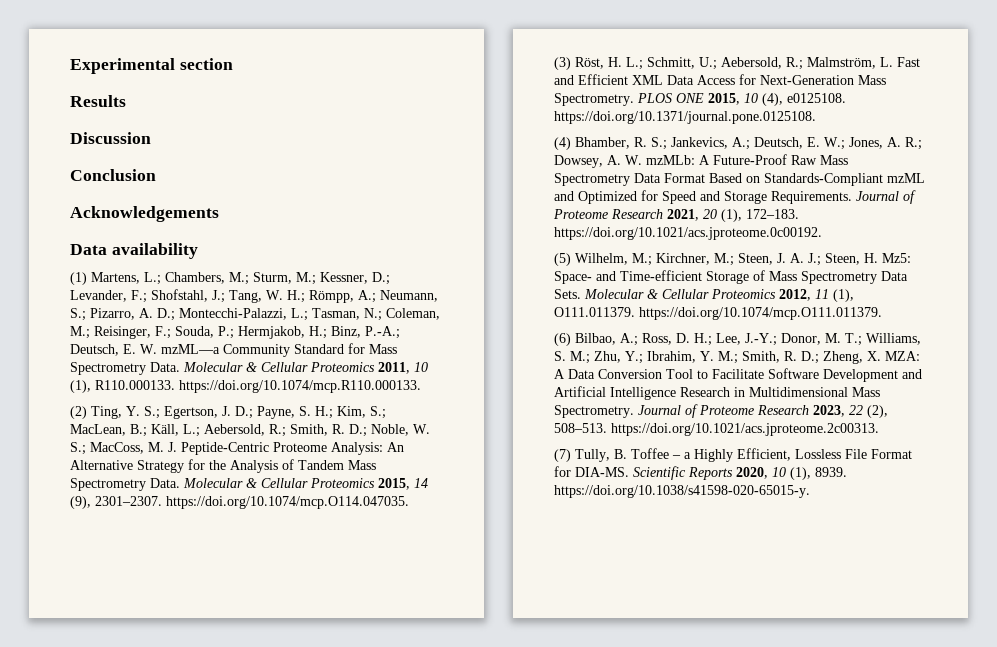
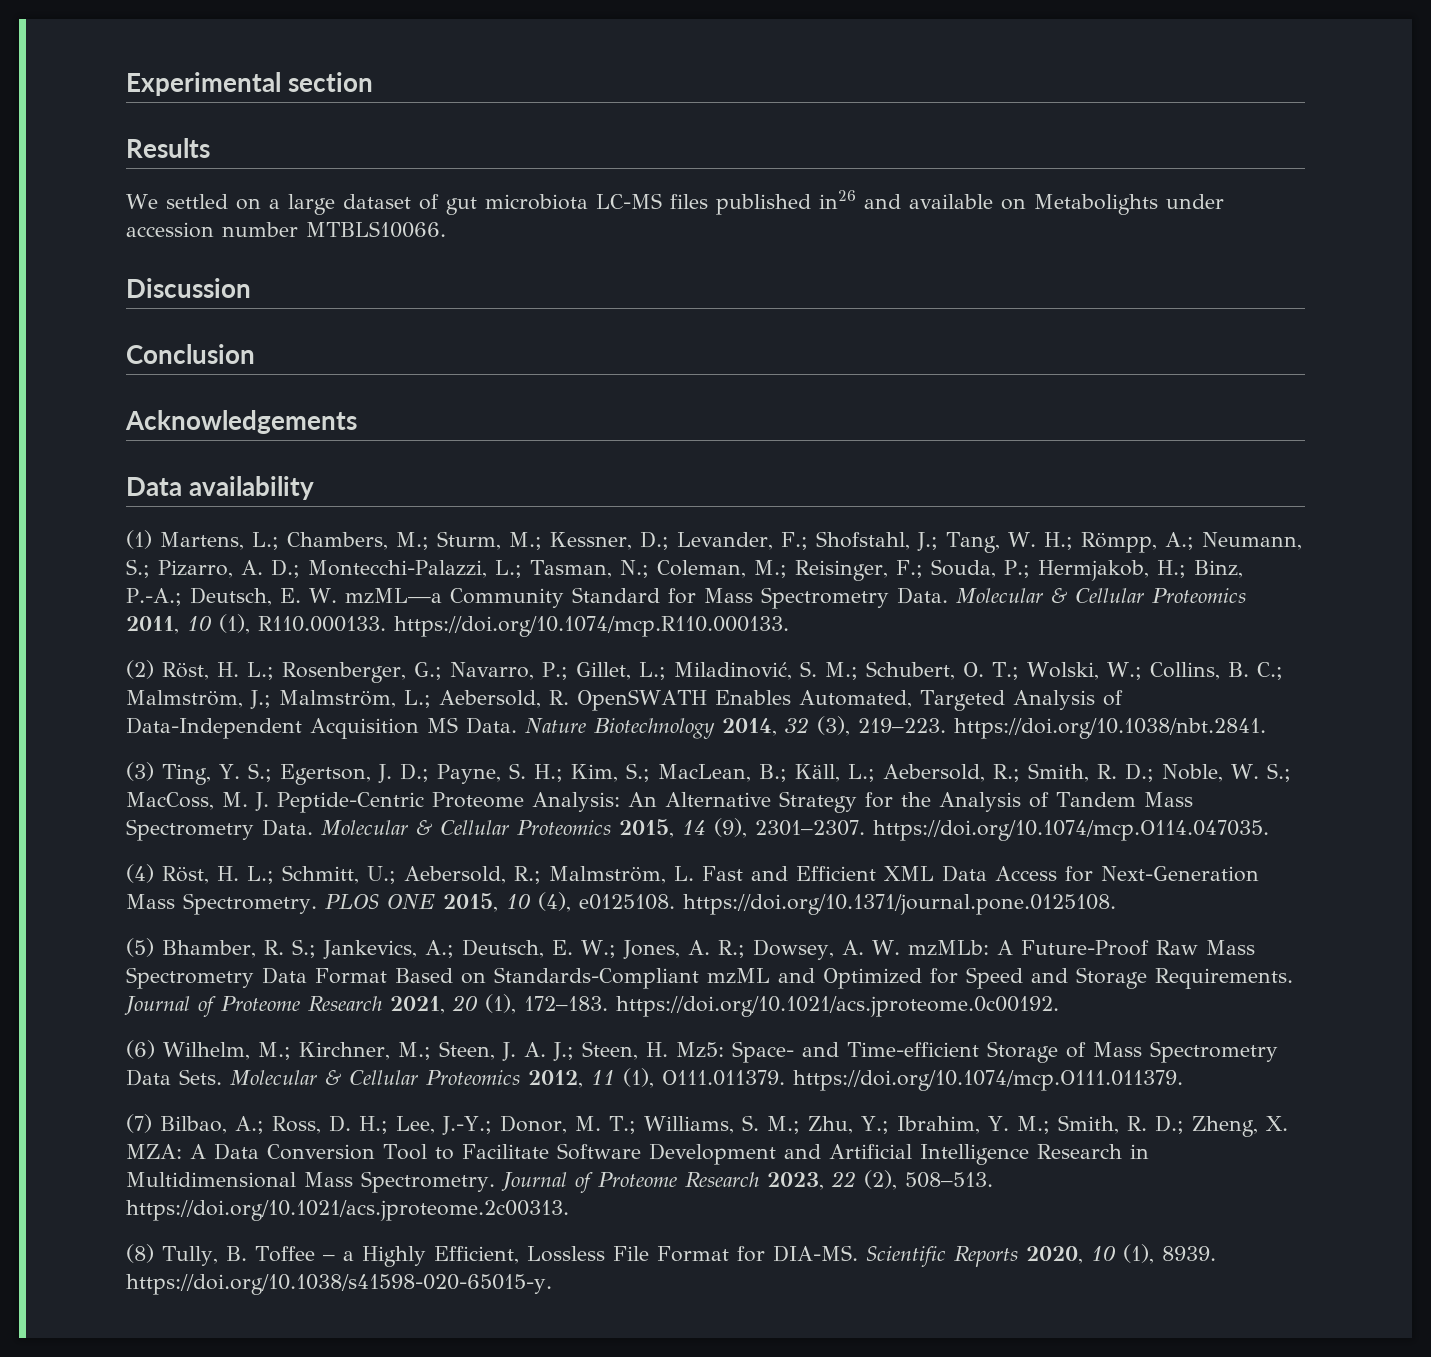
(126, 101) none -> [126,190,1224,215] [126,221,446,238] // We settled on a large dataset of gut microbiota LC-MS files published in26 and available on Metabolights under accession number MTBLS10066.
(87, 412) none -> [162,661,1283,683] [126,689,1123,711] [126,716,1266,739] [126,762,154,781] Röst, H. L.; Rosenberger, G.; Navarro, P.; Gillet, L.; Miladinović, S. M.; Schubert, O. T.; Wolski, W.; Collins, B. C.; Malmström, J.; Malmström, L.; Aebersold, R. OpenSWATH Enables Automated, Targeted Analysis of Data-Independent Acquisition MS Data. Nature Biotechnology 2014, 32 (3), 219–223. https://doi.org/10.1038/nbt.2841. // (3)
[554,57,571,70] (3) -> [126,864,154,883] (4)
[554,137,571,150] (4) -> [126,938,154,957] (5)
[554,253,571,266] (5) -> [126,1040,155,1059] (6)
[554,333,571,346] (6) -> [126,1114,152,1133] (7)
[554,449,571,462] (7) -> [126,1244,154,1263] (8)

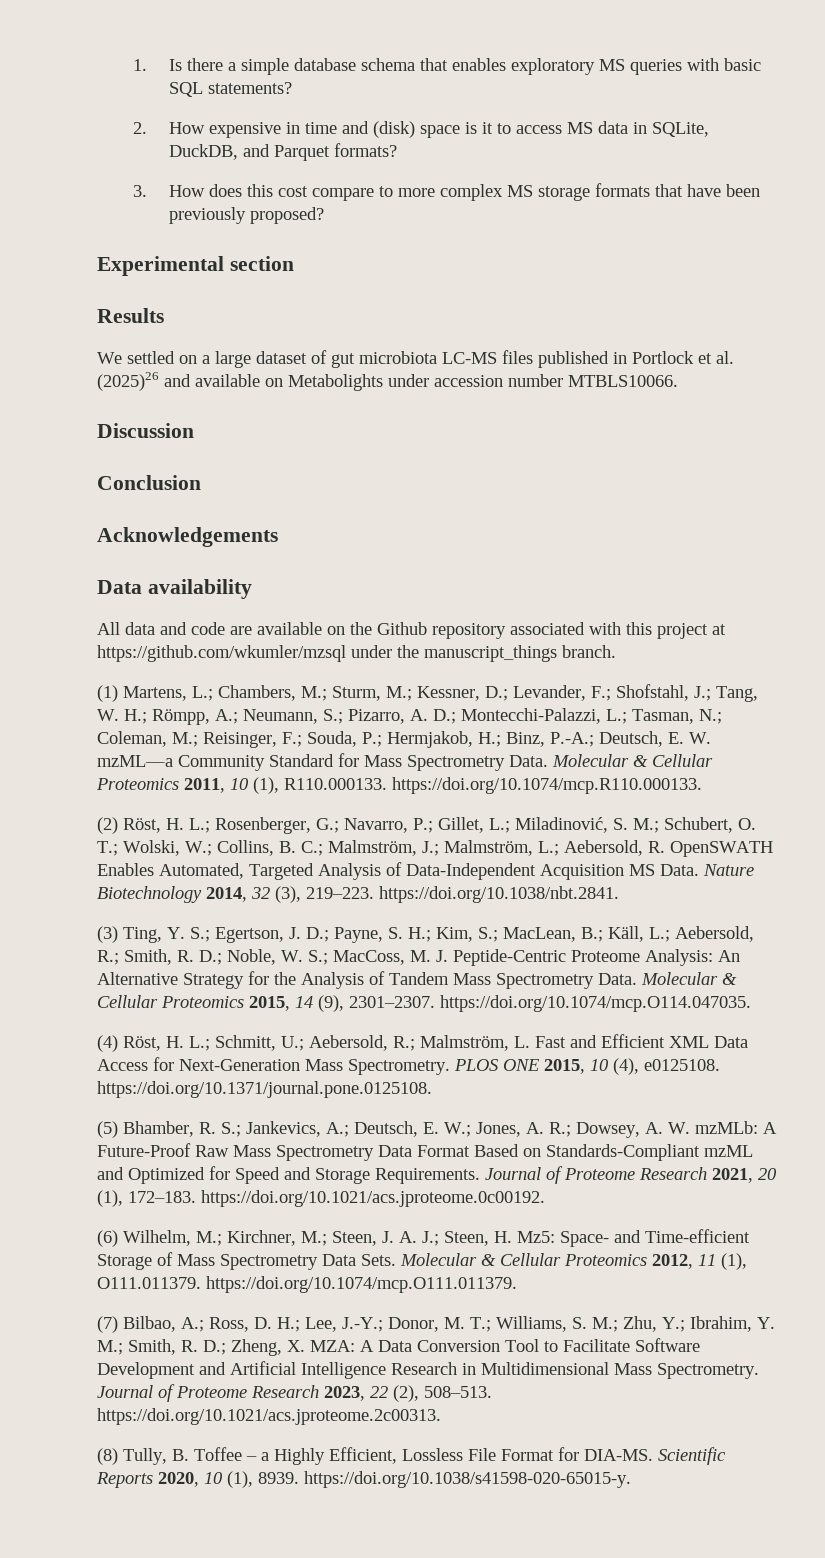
(126, 84) none -> [132,58,761,75] [168,82,292,97] [132,121,709,138] [168,143,397,161] [132,183,760,201] [168,207,324,224] 1. Is there a simple database schema that enables exploratory MS queries with basic SQL statements? // 2. How expensive in time and (disk) space is it to access MS data in SQLite, DuckDB, and Parquet formats? // 3. How does this cost compare to more complex MS storage formats that have been previously proposed? //
[818,190,856,209] in26 -> [613,351,734,364] [97,372,159,391] in Portlock et al. (2025)26
(315, 488) none -> [97,622,726,639] [97,645,616,662] // All data and code are available on the Github repository associated with this project at https://github.com/wkumler/mzsql under the manuscript_things branch.

